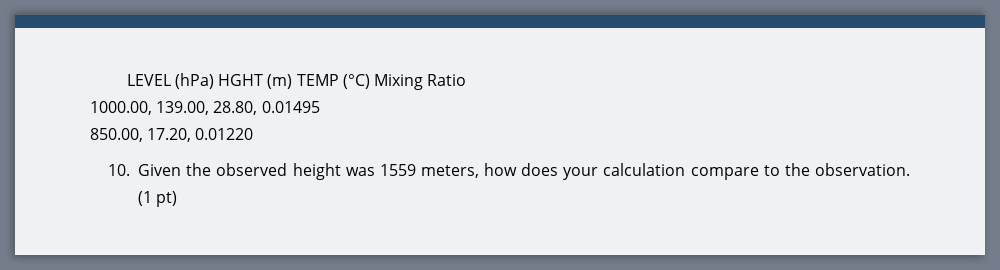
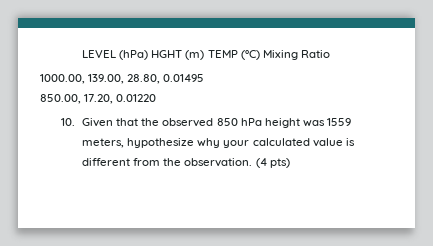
(182, 170) none -> [116,118,139,126] that
(288, 169) none -> [216,118,262,126] 850 hPa
[484,163,910,180] [138,191,178,207] how does your calculation compare to the observation. (1 pt) -> [127,138,355,148] [82,158,290,168] hypothesize why your calculated value is different from the observation. (4 pts)

